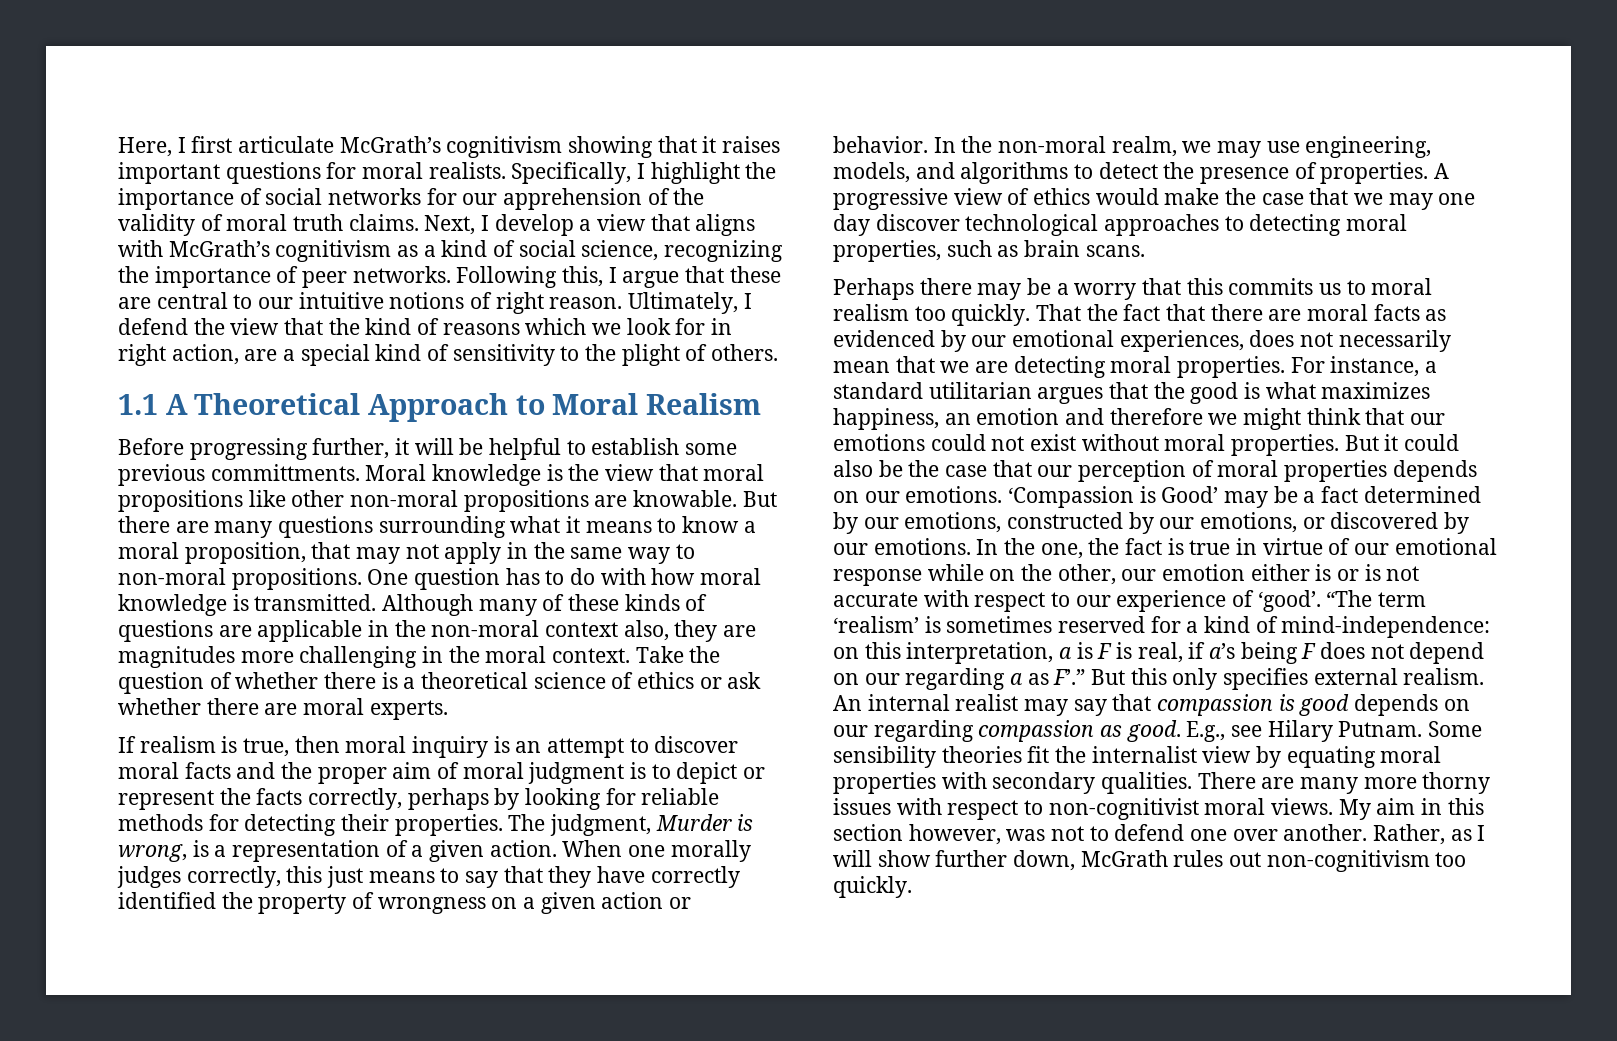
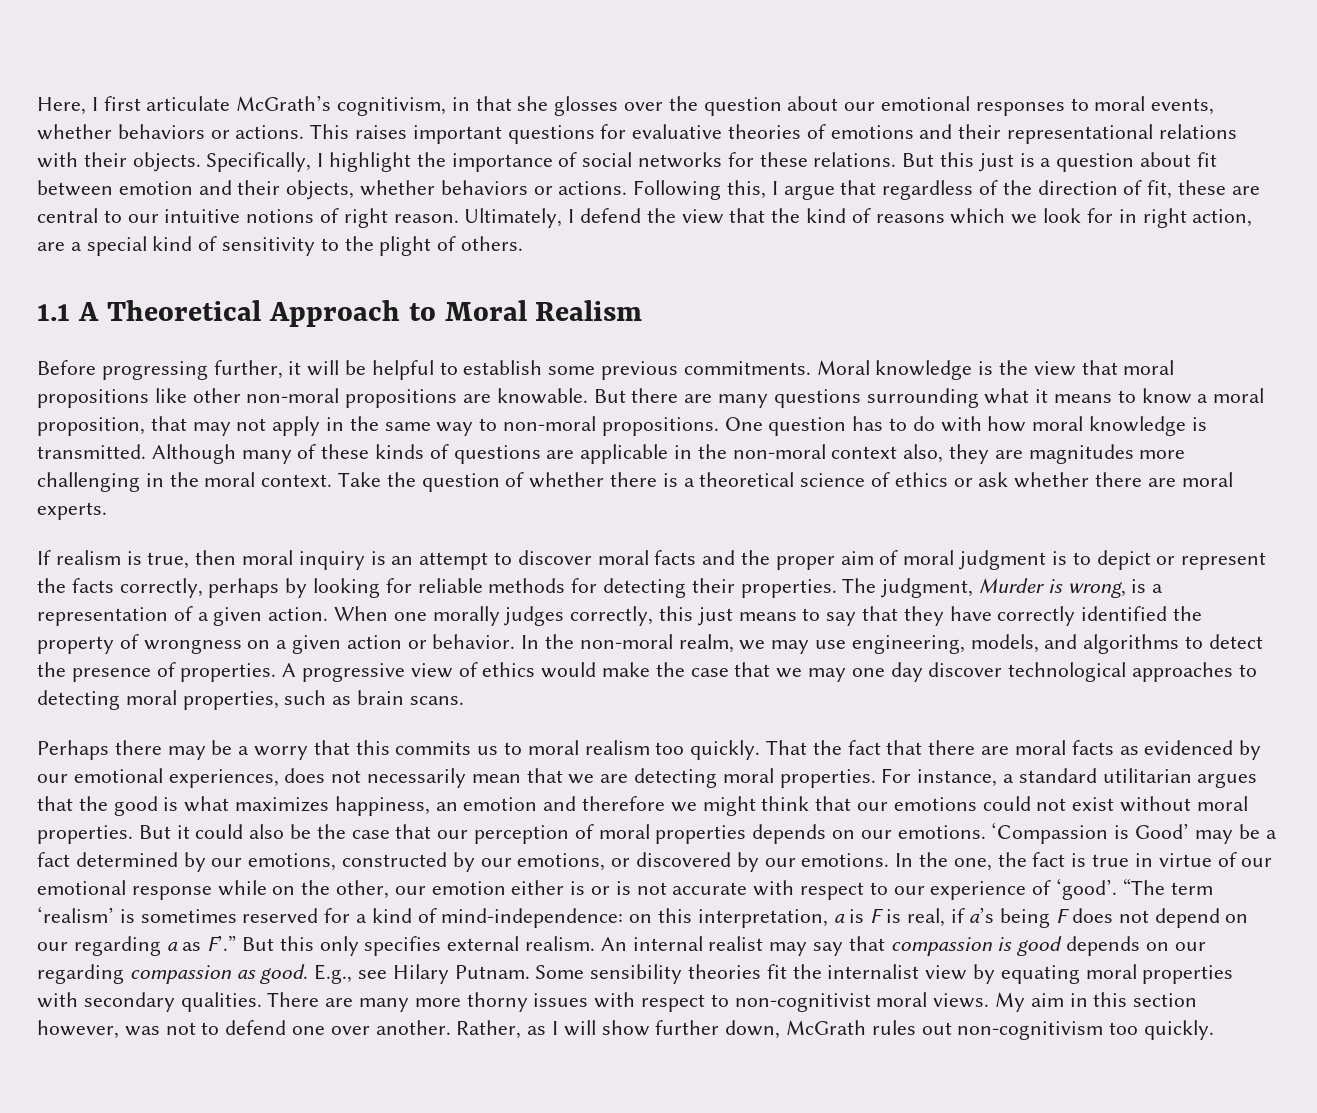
[446,136,781,158] [118,162,506,184] cognitivism showing that it raises important questions for moral realists. -> [337,96,1215,116] [37,124,1237,144] [37,152,201,172] cognitivism, in that she glosses over the question about our emotional responses to moral events, whether behaviors or actions. This raises important questions for evaluative theories of emotions and their representational relations with their objects.
[462,188,705,210] [118,214,756,236] [118,240,784,262] [118,266,451,288] our apprehension of the validity of moral truth claims. Next, I develop a view that aligns with McGrath’s cognitivism as a kind of social science, recognizing the importance of peer networks. -> [759,152,1217,172] [37,180,628,200] these relations. But this just is a question about fit between emotion and their objects, whether behaviors or actions.
(725, 274) none -> [882,180,1173,200] regardless of the direction of fit,
[210,464,360,481] committments. -> [683,361,811,375] commitments.

